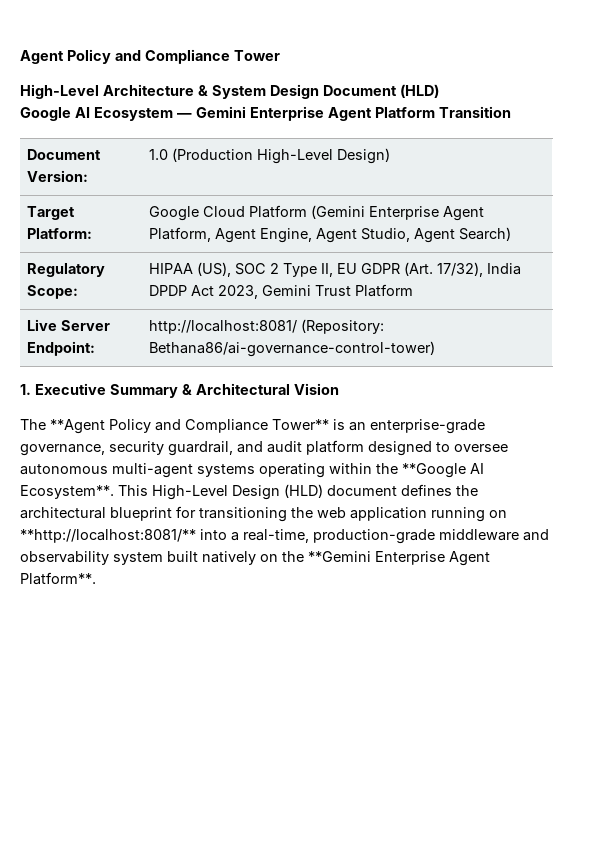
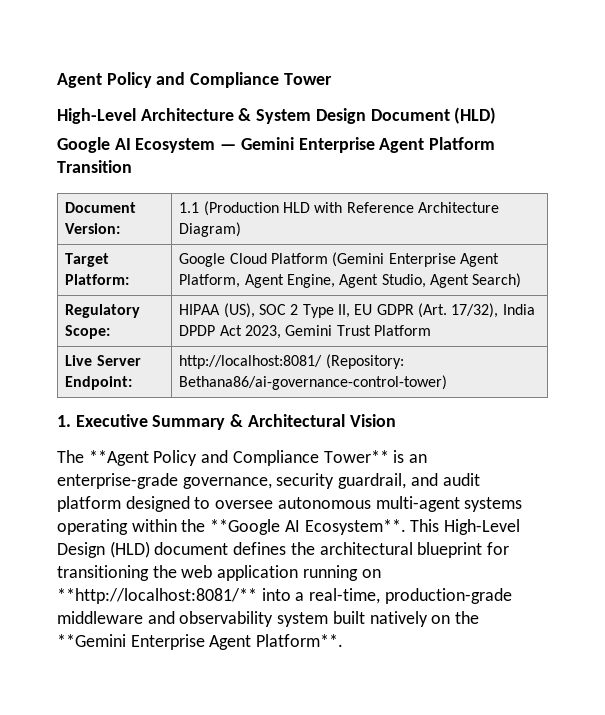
[148,148,390,164] 1.0 (Production High-Level Design) -> [179,201,500,216] [179,222,242,237] 1.1 (Production HLD with Reference Architecture Diagram)

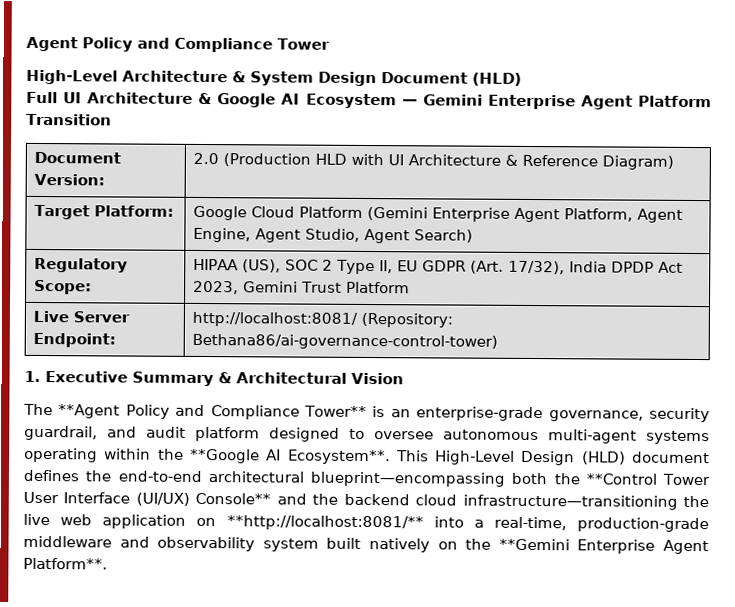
(497, 115) none -> [26,91,213,105] Full UI Architecture &
[179,202,200,213] 1.1 -> [193,152,220,165] 2.0
[346,202,500,213] Reference Architecture -> [388,154,599,167] UI Architecture & Reference
[319,542,510,558] [57,565,177,581] architectural blueprint for transitioning the -> [117,470,711,487] [23,491,710,510] [23,513,50,526] end-to-end architectural blueprint—encompassing both the **Control Tower User Interface (UI/UX) Console** and the backend cloud infrastructure—transitioning the live
[302,565,358,581] running -> (187, 521) none

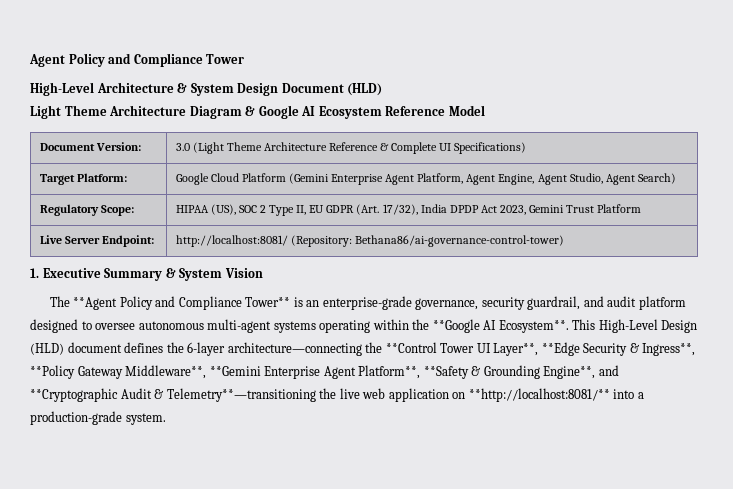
[26,91,712,110] [26,113,112,126] [34,151,122,164] [34,173,106,186] [193,152,675,170] Full UI Architecture & Google AI Ecosystem — Gemini Enterprise Agent Platform Transition // Document Version: | 2.0 (Production HLD with UI Architecture & Reference Diagram) -> [30,105,485,119] [39,142,141,151] [175,142,527,154] Light Theme Architecture Diagram & Google AI Ecosystem Reference Model // Document Version: | 3.0 (Light Theme Architecture Reference & Complete UI Specifications)
[236,372,347,384] Architectural -> [179,268,223,281] System
[117,470,711,487] [23,491,678,510] end-to-end architectural blueprint—encompassing both the **Control Tower User Interface (UI/UX) Console** and the backend cloud infrastructure—transitioning -> [187,342,696,356] [30,365,619,379] [30,388,316,402] 6-layer architecture—connecting the **Control Tower UI Layer**, **Edge Security & Ingress**, **Policy Gateway Middleware**, **Gemini Enterprise Agent Platform**, **Safety & Grounding Engine**, and **Cryptographic Audit & Telemetry**—transitioning
[493,516,709,533] [23,535,710,555] [23,557,108,570] real-time, production-grade middleware and observability system built natively on the **Gemini Enterprise Agent Platform**. -> [30,411,166,425] production-grade system.

